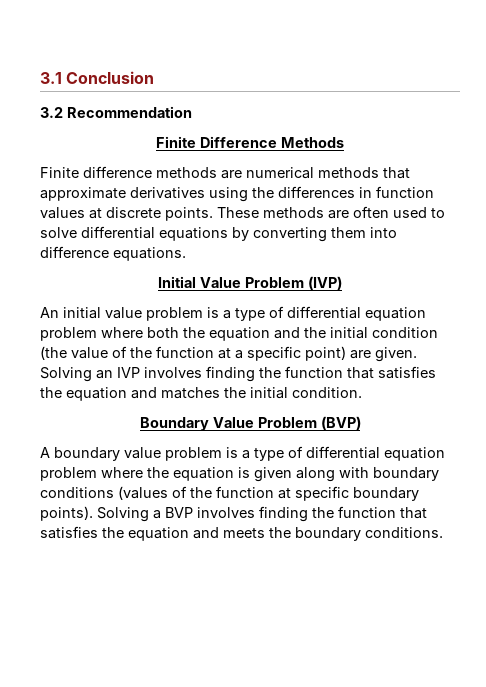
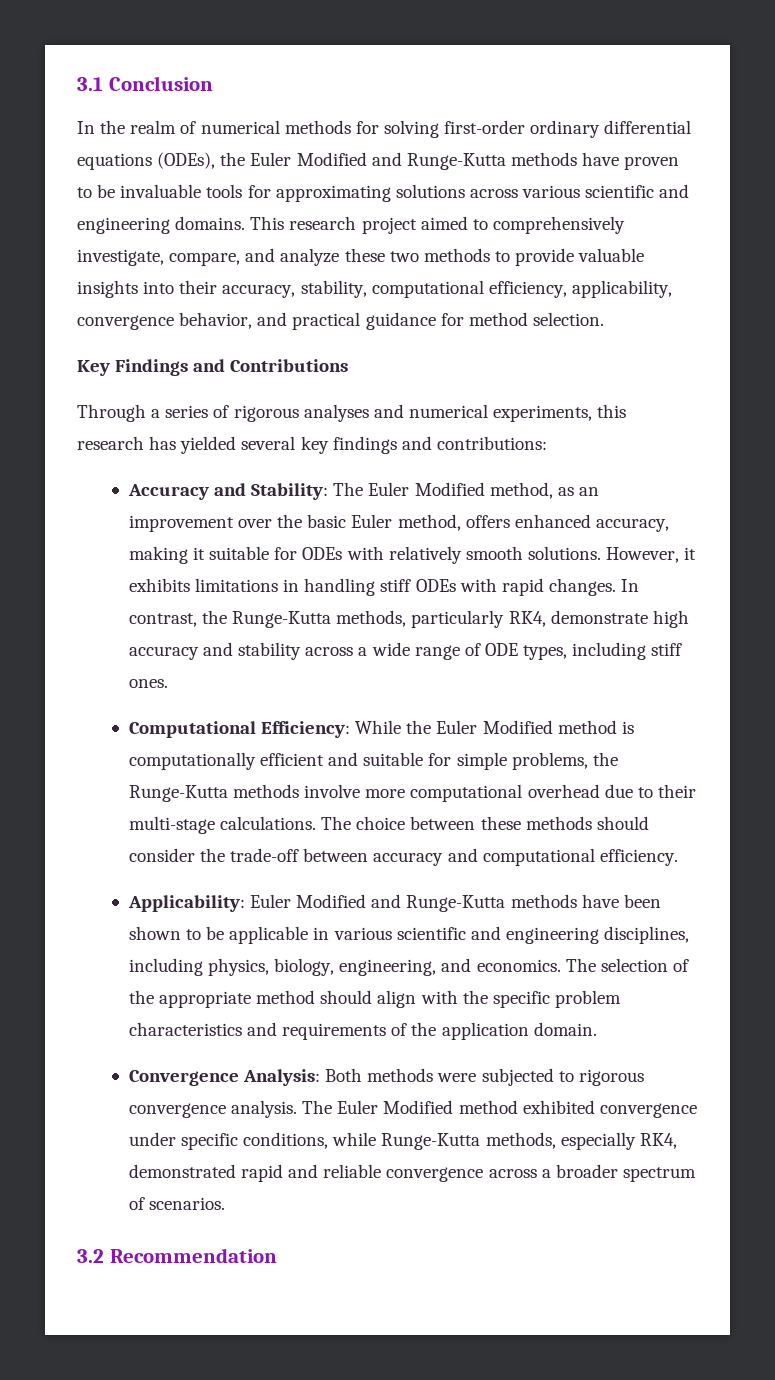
[40,106,192,118] [156,136,344,148] [40,166,410,179] [40,186,434,202] [40,206,445,221] [40,226,397,242] [40,246,186,261] [158,276,342,290] [40,306,426,321] [40,327,438,341] [40,346,417,362] [40,366,436,382] [40,387,362,401] [139,416,361,431] [40,446,445,461] [40,467,439,482] [40,486,419,501] [40,506,427,522] [40,526,443,541] 3.2 Recommendation // Finite Difference Methods // Finite difference methods are numerical methods that approximate derivatives using the differences in function values at discrete points. These methods are often used to solve differential equations by converting them into difference equations. // Initial Value Problem (IVP) // An initial value problem is a type of differential equation problem where both the equation and the initial condition (the value of the function at a specific point) are given. Solving an IVP involves finding the function that satisfies the equation and matches the initial condition. // Boundary Value Problem (BVP) // A boundary value problem is a type of differential equation problem where the equation is given along with boundary conditions (values of the function at specific boundary points). Solving a BVP involves finding the function that satisfies the equation and meets the boundary conditions. -> [77,120,692,138] [77,152,680,170] [77,184,690,202] [77,216,625,234] [77,248,645,266] [77,280,672,298] [77,312,604,330] [77,359,349,376] [77,404,627,422] [77,436,547,454] [127,482,599,500] [128,514,669,532] [128,546,697,564] [128,578,640,596] [128,610,689,628] [128,642,683,660] [128,679,168,688] [128,720,634,738] [128,752,618,770] [128,784,696,802] [128,816,649,834] [128,848,678,866] [127,894,661,912] [128,926,690,944] [128,958,689,976] [128,990,621,1008] [128,1022,597,1040] [128,1068,644,1086] [128,1100,697,1118] [128,1132,677,1150] [128,1164,696,1182] [128,1197,226,1210] [77,1248,277,1263] In the realm of numerical methods for solving first-order ordinary differential equations (ODEs), the Euler Modified and Runge-Kutta methods have proven to be invaluable tools for approximating solutions across various scientific and engineering domains. This research project aimed to comprehensively investigate, compare, and analyze these two methods to provide valuable insights into their accuracy, stability, computational efficiency, applicability, convergence behavior, and practical guidance for method selection. // Key Findings and Contributions // Through a series of rigorous analyses and numerical experiments, this research has yielded several key findings and contributions: // Accuracy and Stability: The Euler Modified method, as an improvement over the basic Euler method, offers enhanced accuracy, making it suitable for ODEs with relatively smooth solutions. However, it exhibits limitations in handling stiff ODEs with rapid changes. In contrast, the Runge-Kutta methods, particularly RK4, demonstrate high accuracy and stability across a wide range of ODE types, including stiff ones. // Computational Efficiency: While the Euler Modified method is computationally efficient and suitable for simple problems, the Runge-Kutta methods involve more computational overhead due to their multi-stage calculations. The choice between these methods should consider the trade-off between accuracy and computational efficiency. // Applicability: Euler Modified and Runge-Kutta methods have been shown to be applicable in various scientific and engineering disciplines, including physics, biology, engineering, and economics. The selection of the appropriate method should align with the specific problem characteristics and requirements of the application domain. // Convergence Analysis: Both methods were subjected to rigorous convergence analysis. The Euler Modified method exhibited convergence under specific conditions, while Runge-Kutta methods, especially RK4, demonstrated rapid and reliable convergence across a broader spectrum of scenarios. // 3.2 Recommendation

